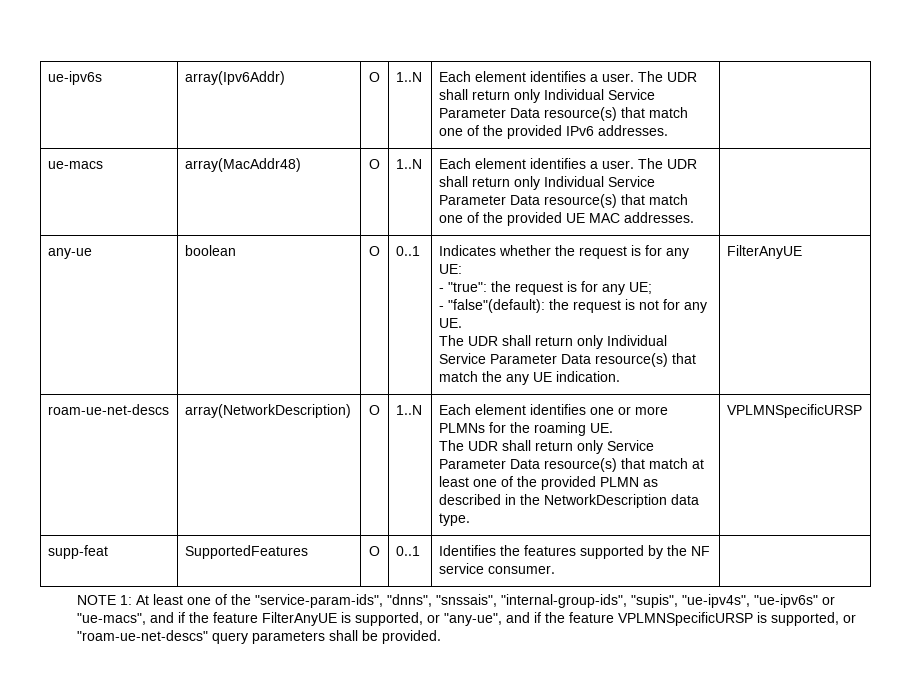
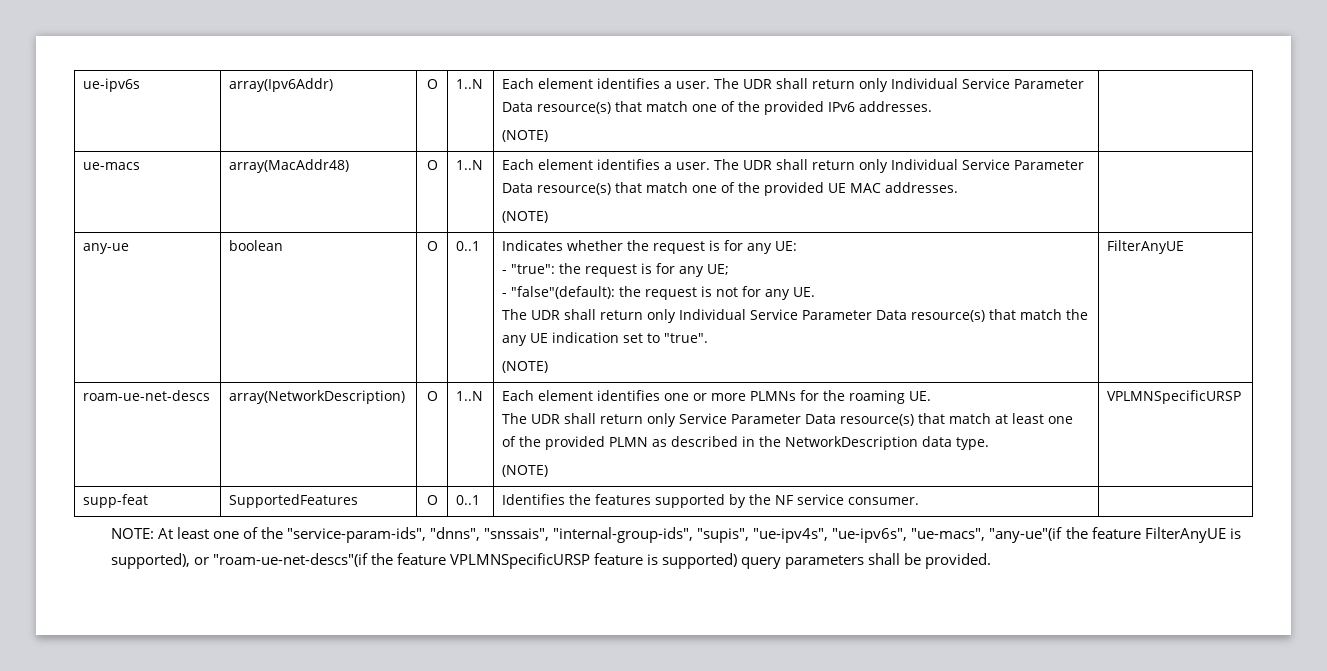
(668, 130) none -> [502,130,549,142] // (NOTE)
(694, 217) none -> [502,211,549,223] // (NOTE)
[555,371,620,382] indication. -> [552,332,709,343] [502,361,549,373] indication set to "true". // (NOTE)
(470, 519) none -> [502,465,549,477] // (NOTE)
[77,595,133,605] NOTE 1: -> [110,528,154,539] NOTE:
[754,594,836,608] [77,612,857,626] [77,630,209,641] "ue-ipv6s" or "ue-macs", and if the feature FilterAnyUE is supported, or "any-ue", and if the feature VPLMNSpecificURSP is supported, or "roam-ue-net-descs" -> [832,527,1241,543] [110,553,738,569] "ue-ipv6s", "ue-macs", "any-ue"(if the feature FilterAnyUE is supported), or "roam-ue-net-descs"(if the feature VPLMNSpecificURSP feature is supported)

